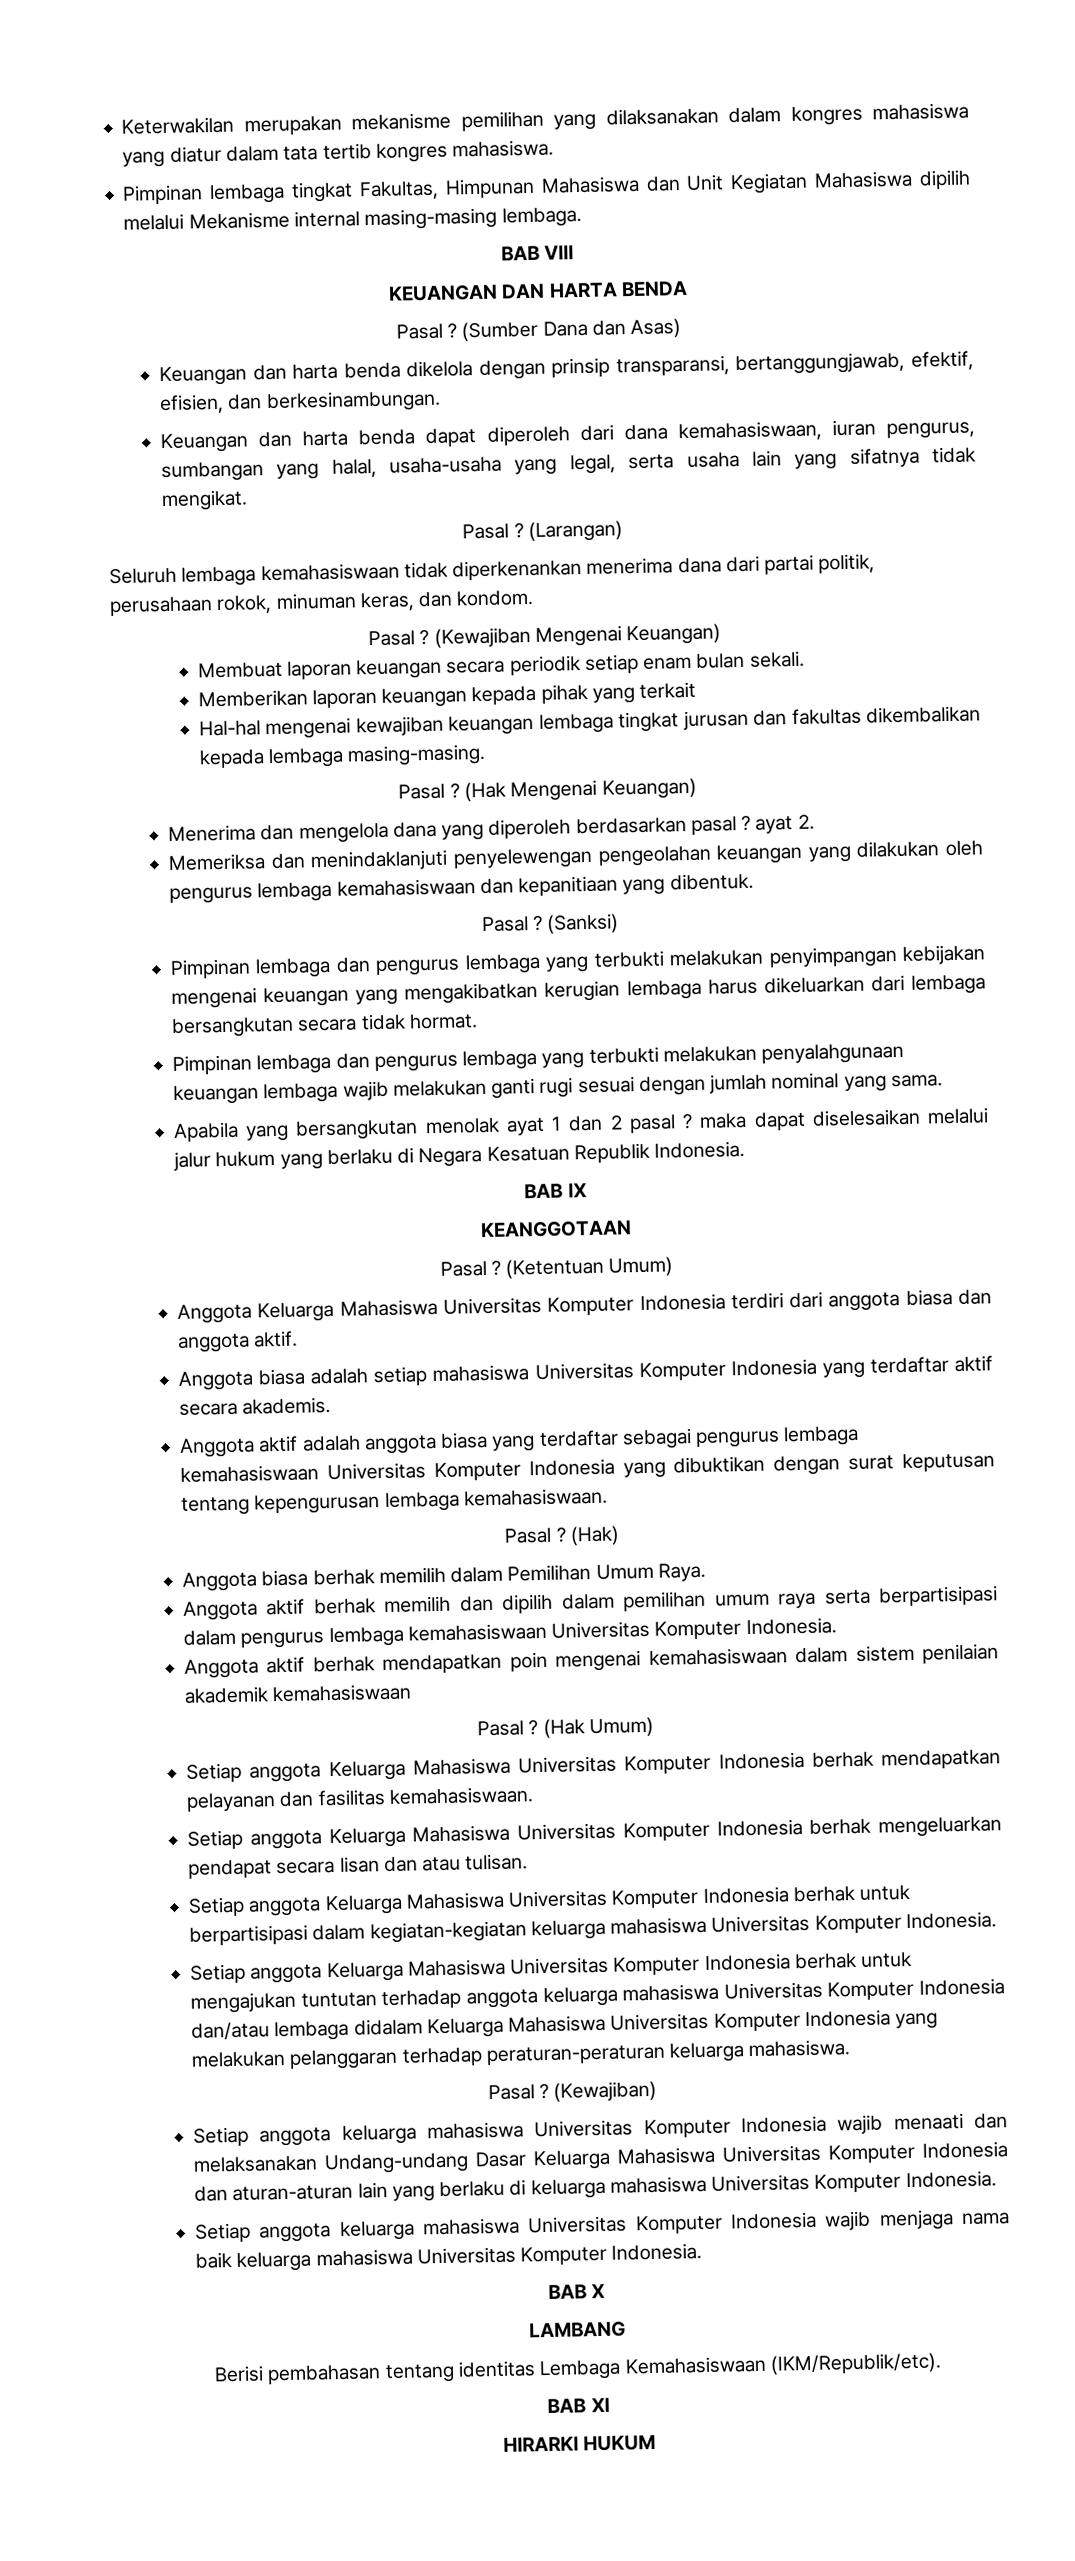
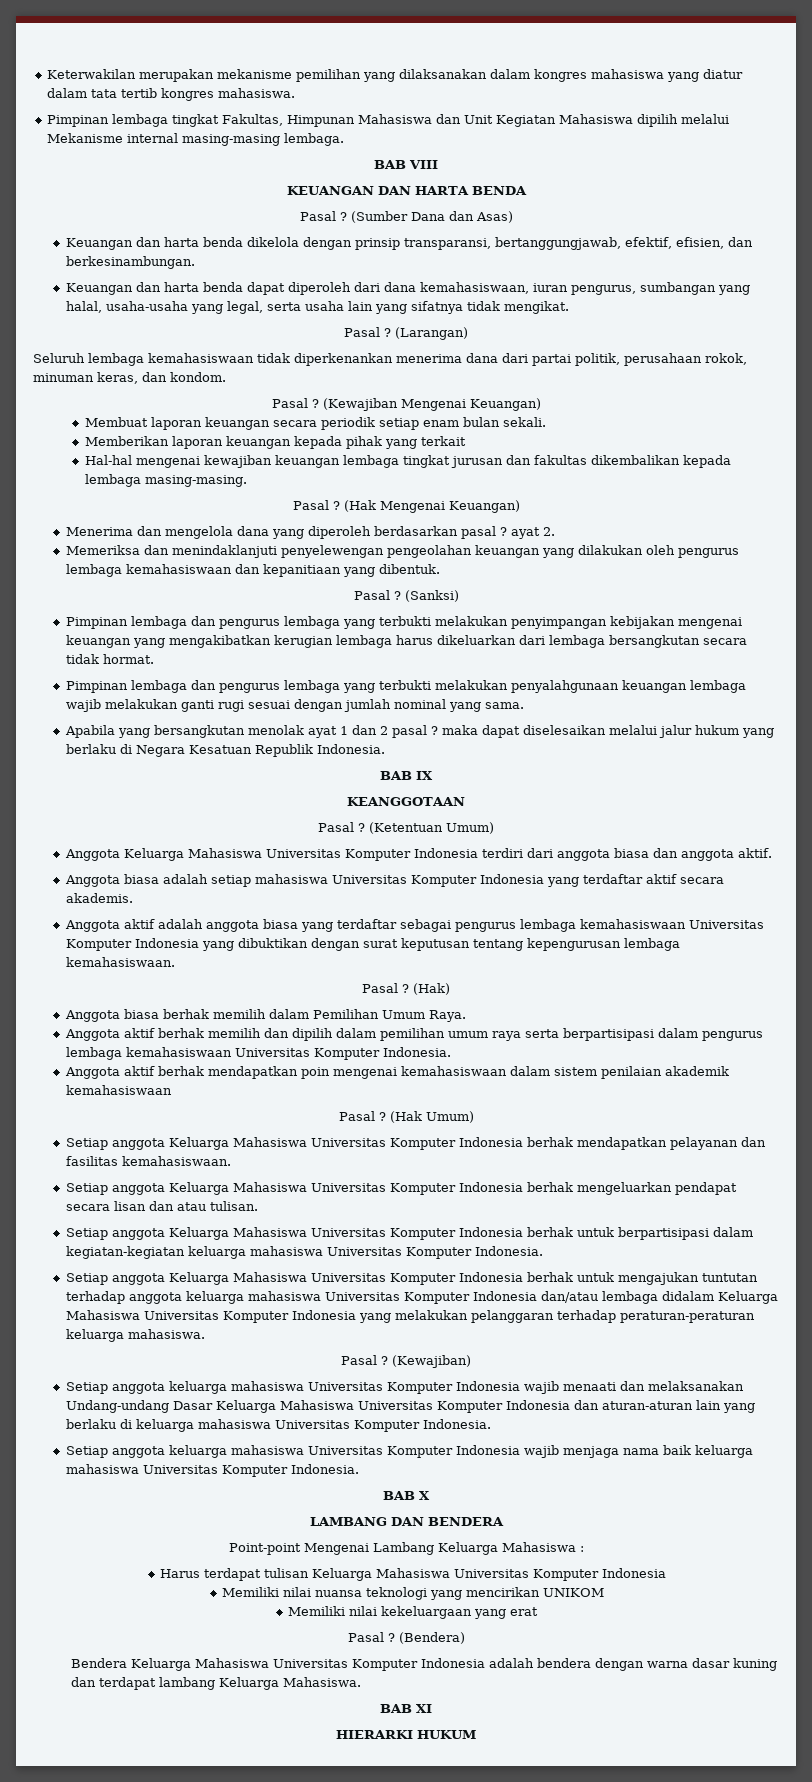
[214,2352,942,2385] // Berisi pembahasan tentang identitas Lembaga Kemahasiswaan (IKM/Republik/etc). -> [390,1517,504,1526] [228,1542,584,1555] [159,1568,666,1581] [221,1587,604,1600] [288,1606,539,1619] [347,1632,465,1644] [70,1658,777,1671] [70,1677,361,1690] DAN BENDERA // Point-point Mengenai Lambang Keluarga Mahasiswa : // Harus terdapat tulisan Keluarga Mahasiswa Universitas Komputer Indonesia // Memiliki nilai nuansa teknologi yang mencirikan UNIKOM // Memiliki nilai kekeluargaan yang erat // Pasal ? (Bendera) // Bendera Keluarga Mahasiswa Universitas Komputer Indonesia adalah bendera dengan warna dasar kuning dan terdapat lambang Keluarga Mahasiswa.
[502,2436,579,2452] HIRARKI -> [336,1730,413,1739] HIERARKI

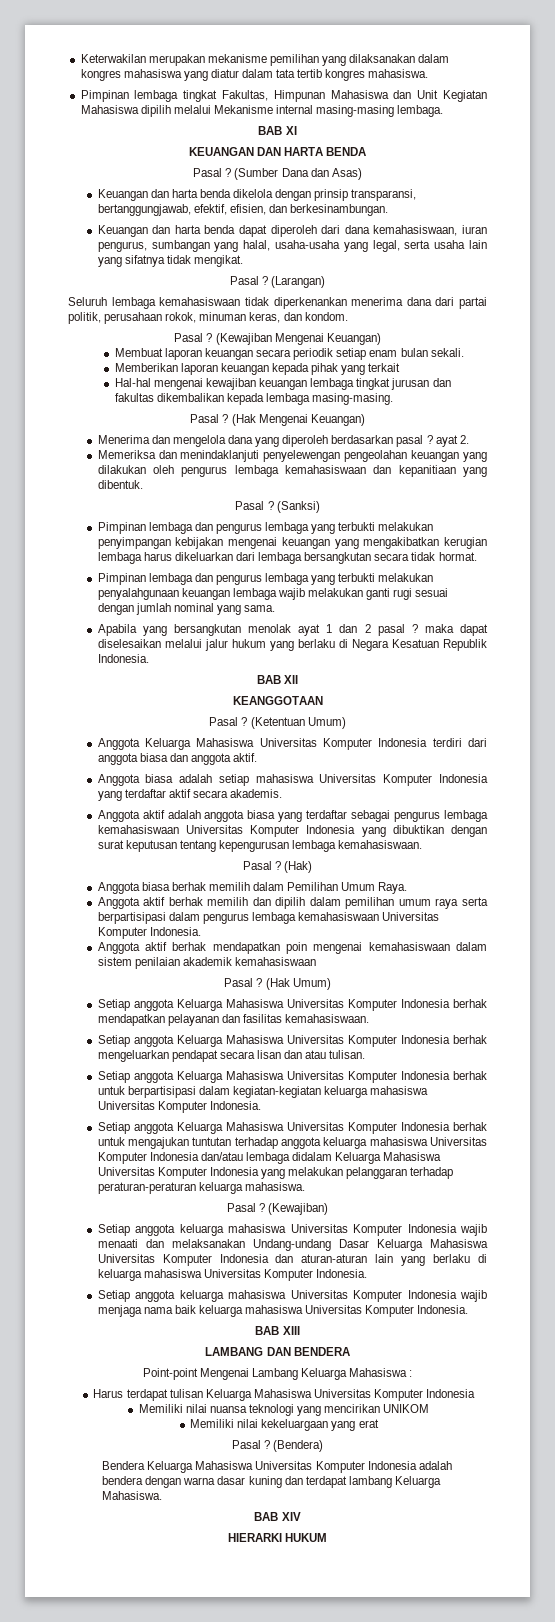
[409,160,438,169] VIII -> [285,126,297,135] XI
[416,771,433,780] IX -> [284,675,299,684] XII
[419,1491,430,1500] X -> [282,1326,300,1335] XIII
[416,1704,432,1713] XI -> [281,1512,301,1521] XIV

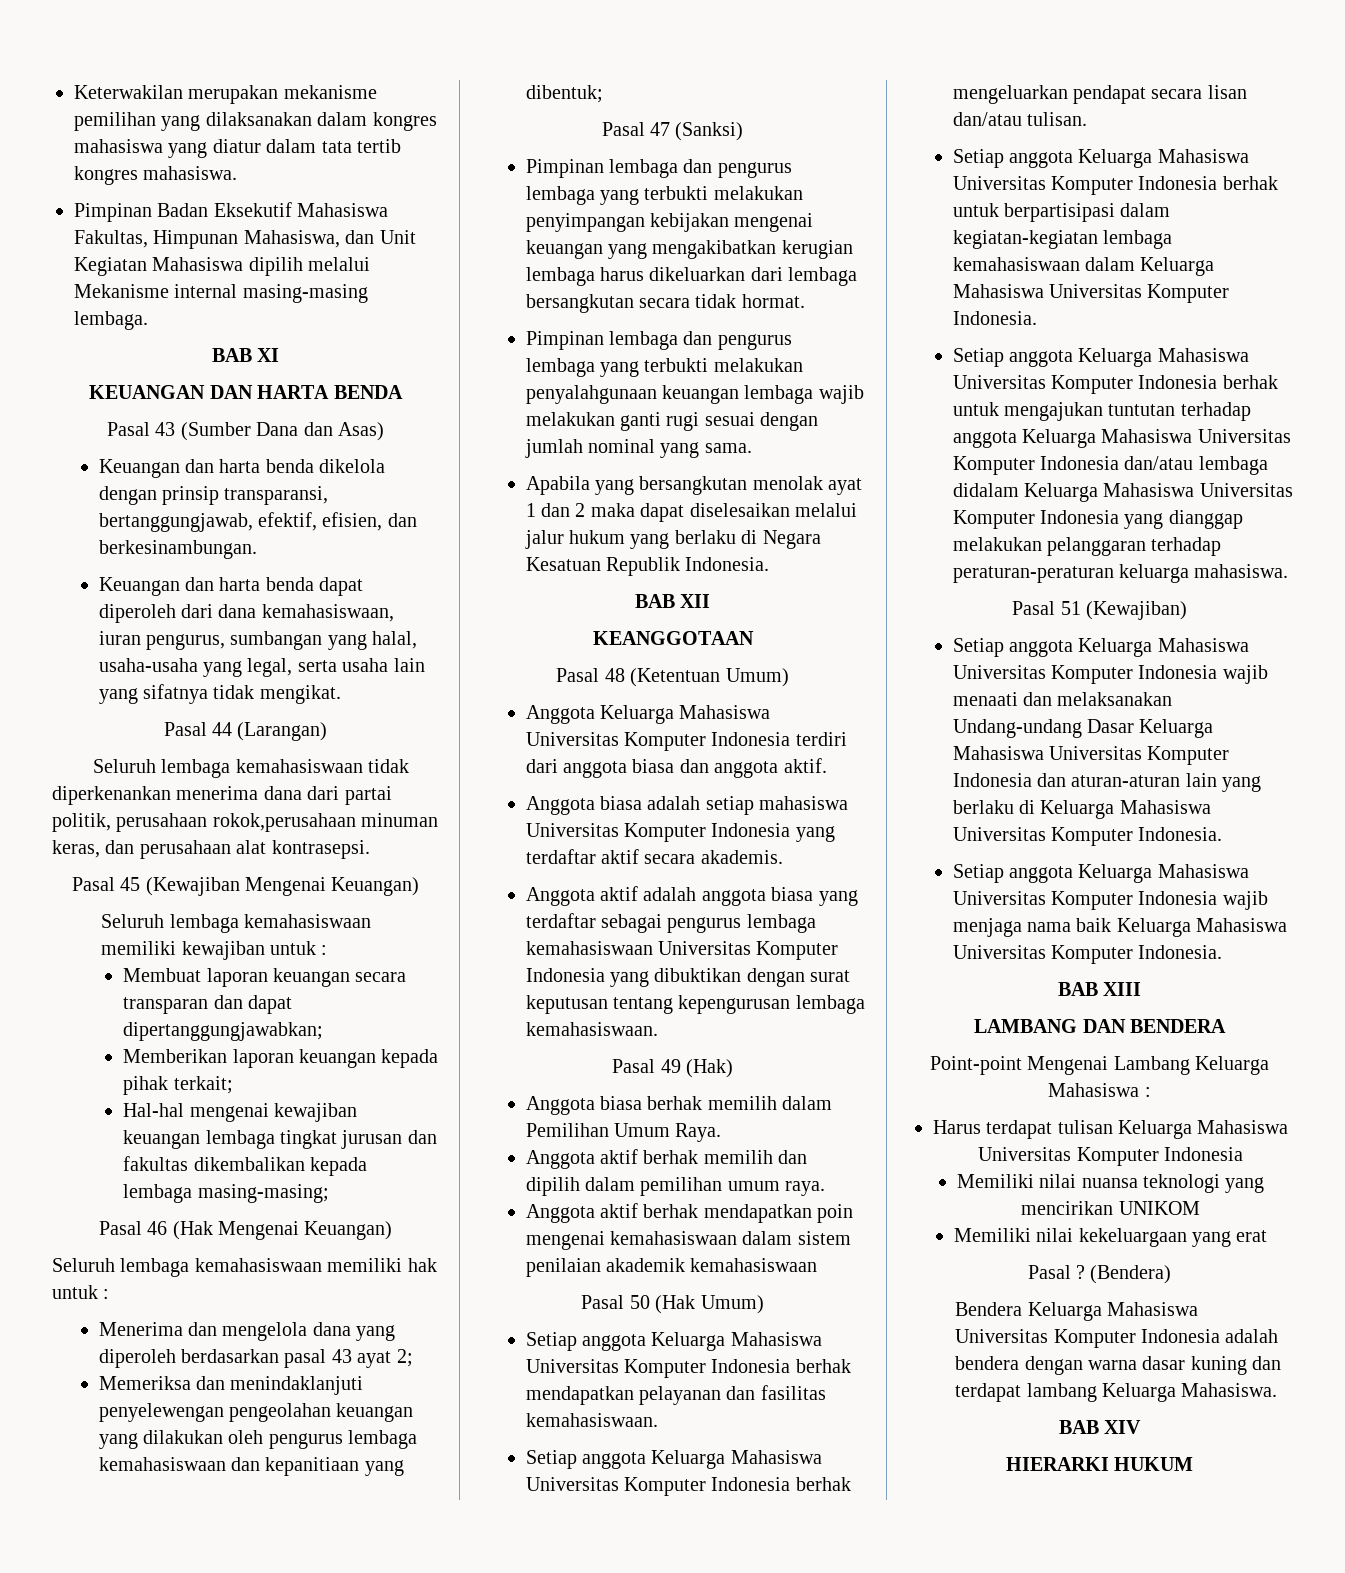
[134,90,218,102] lembaga tingkat -> [157,202,389,217] Badan Eksekutif Mahasiswa
[330,90,389,99] Mahasiswa -> [243,230,340,248] Mahasiswa,
[225,168,232,177] ? -> [155,422,176,436] 43
[262,276,268,285] ? -> [212,722,232,736] 44
[165,312,197,323] rokok, -> [212,813,356,832] rokok,perusahaan
[304,312,348,321] [174,333,213,342] kondom. // Pasal ? -> [139,840,370,859] [71,877,141,891] perusahaan alat kontrasepsi. // Pasal 45
(381, 339) none -> [101,914,371,933] [101,941,328,960] // Seluruh lembaga kemahasiswaan memiliki kewajiban untuk :
[293,348,464,360] periodik setiap enam bulan sekali. -> [123,995,292,1014] [123,1022,324,1041] transparan dan dapat dipertanggungjawabkan;
[341,363,401,375] yang terkait -> [173,1076,233,1094] terkait;
[312,393,394,405] [190,414,229,423] masing-masing. // Pasal ? -> [197,1184,329,1203] [98,1221,168,1235] masing-masing; // Pasal 46
(365, 420) none -> [52,1258,437,1277] [52,1285,110,1299] // Seluruh lembaga kemahasiswaan memiliki hak untuk :
[426,435,469,447] ? ayat 2. -> [331,1349,413,1368] 43 ayat 2;
[97,480,143,489] [235,501,274,510] dibentuk. // Pasal ? -> [525,85,603,103] [601,122,670,136] dibentuk; // Pasal 47
[377,624,418,636] pasal ? -> (586, 510) none
[241,717,248,726] ? -> [604,668,625,682] 48
[275,861,281,870] ? -> [660,1059,681,1073] 49
[435,897,488,909] [97,912,440,924] [97,927,201,939] raya serta berpartisipasi dalam pengurus lembaga kemahasiswaan Universitas Komputer Indonesia. -> [785,1181,826,1196] raya.
[256,978,263,987] ? -> [629,1295,650,1309] 50
[284,1050,327,1059] dan atau -> [952,112,1022,126] dan/atau
[324,1086,429,1098] keluarga mahasiswa -> [1102,230,1172,249] [952,257,1215,276] [952,284,1044,298] lembaga kemahasiswaan dalam Keluarga Mahasiswa
[323,1137,428,1149] keluarga mahasiswa -> [1021,429,1193,448] Keluarga Mahasiswa
(286, 1174) none -> [1168,510,1243,529] dianggap
[259,1203,265,1212] ? -> [1060,601,1081,615] 51
[179,1224,287,1236] keluarga mahasiswa -> [1078,638,1249,657] Keluarga Mahasiswa
[97,1269,368,1281] [97,1290,287,1302] keluarga mahasiswa Universitas Komputer Indonesia. // Setiap anggota keluarga mahasiswa -> [1040,800,1211,819] [952,827,1223,846] [952,864,1249,883] Keluarga Mahasiswa Universitas Komputer Indonesia. // Setiap anggota Keluarga Mahasiswa
[199,1305,304,1317] keluarga mahasiswa -> [1116,918,1288,937] Keluarga Mahasiswa

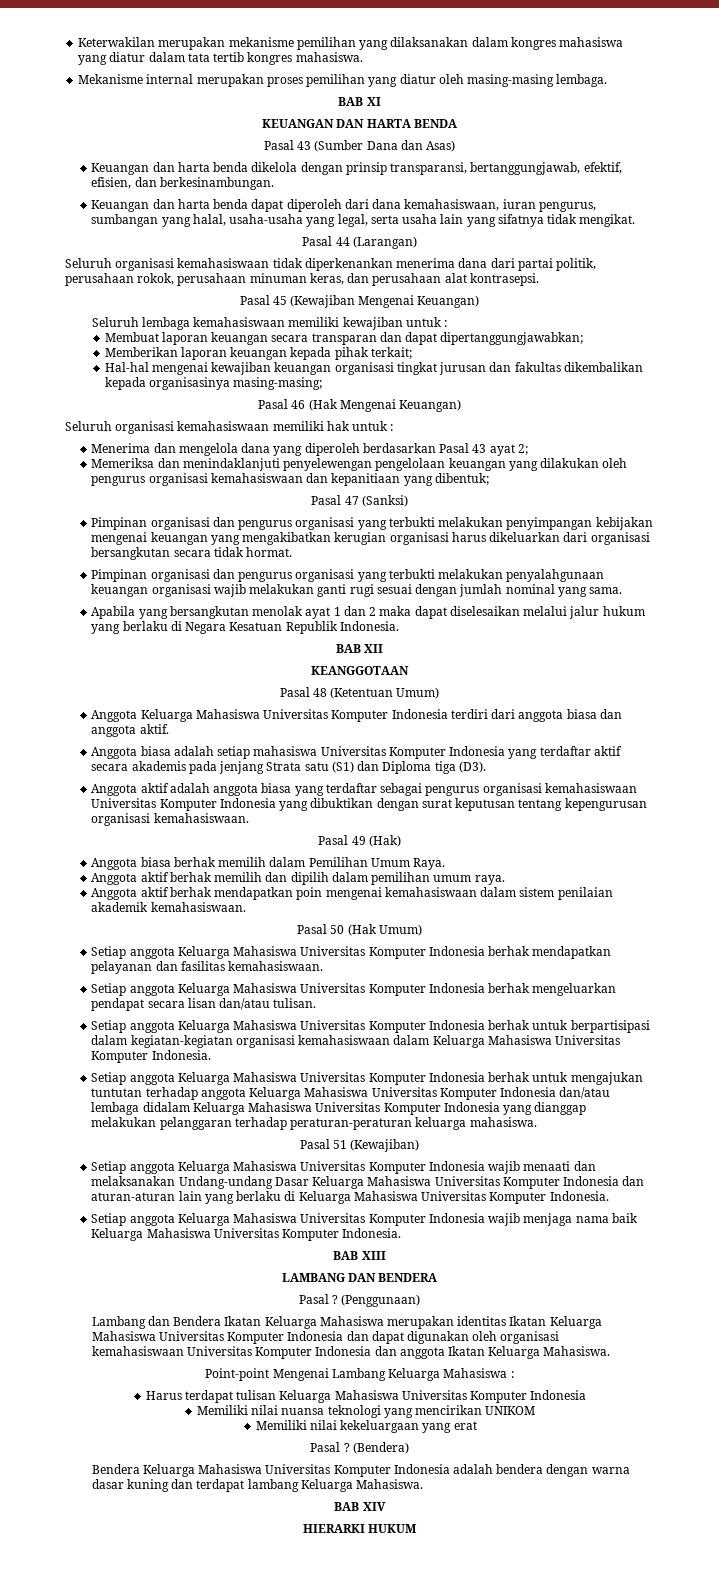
[74,202,389,222] [74,230,416,249] [74,257,371,276] [74,284,238,298] Pimpinan Badan Eksekutif Mahasiswa Fakultas, Himpunan Mahasiswa, dan Unit Kegiatan Mahasiswa dipilih melalui Mekanisme internal -> [78,74,464,87] Mekanisme internal merupakan proses pemilihan yang diatur oleh
[161,759,231,778] lembaga -> [115,258,175,271] organisasi
[212,813,356,832] rokok,perusahaan -> [137,273,247,286] rokok, perusahaan
[205,1130,275,1149] lembaga -> [334,362,394,375] organisasi
[123,1184,193,1203] lembaga -> [148,377,230,390] organisasinya
[120,1258,190,1277] lembaga -> [115,421,175,434] organisasi
[284,1349,327,1368] pasal -> [439,443,470,453] Pasal
[228,1403,331,1422] pengeolahan -> [375,458,446,471] pengelolaan
[348,1430,418,1449] lembaga -> [148,473,208,486] organisasi
[608,159,792,178] [525,186,595,205] lembaga dan pengurus lembaga -> [150,517,355,530] organisasi dan pengurus organisasi
[525,267,595,286] lembaga -> [389,532,449,545] organisasi
[788,267,858,286] lembaga -> [590,532,650,545] organisasi
[608,331,792,350] [525,358,595,377] lembaga dan pengurus lembaga -> [150,569,355,582] organisasi dan pengurus organisasi
[744,385,814,404] lembaga -> [151,584,211,597] organisasi
[700,850,783,864] akademis. -> [131,761,486,774] akademis pada jenjang Strata satu (S1) dan Diploma tiga (D3).
[746,914,816,933] lembaga -> [482,783,542,796] organisasi
[795,995,865,1014] lembaga -> [91,813,151,826] organisasi
[690,1258,818,1272] kemahasiswaan -> [150,902,246,912] kemahasiswaan.
[1102,230,1172,249] lembaga -> [235,1035,295,1048] organisasi
(1226, 1026) none -> [298,1294,421,1307] [91,1316,602,1329] [91,1331,560,1344] [91,1346,611,1359] // Pasal ? (Penggunaan) // Lambang dan Bendera Ikatan Keluarga Mahasiswa merupakan identitas Ikatan Keluarga Mahasiswa Universitas Komputer Indonesia dan dapat digunakan oleh organisasi kemahasiswaan Universitas Komputer Indonesia dan anggota Ikatan Keluarga Mahasiswa.

